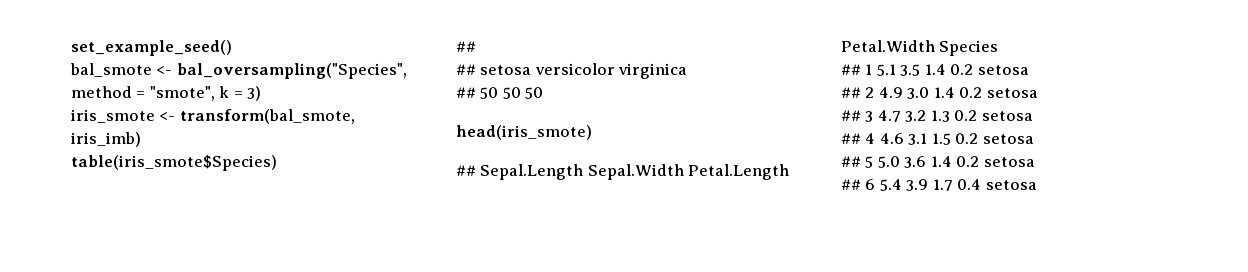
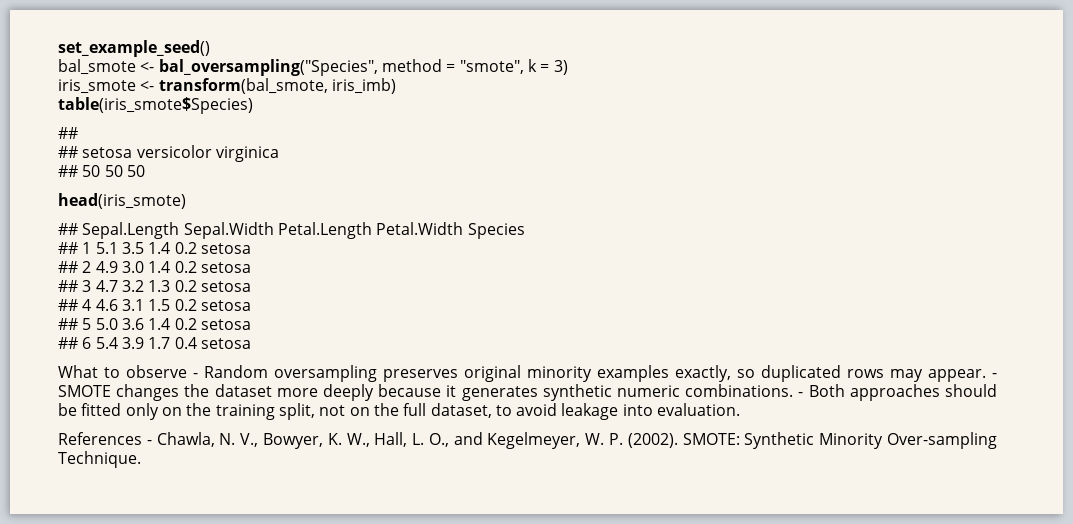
(1037, 185) none -> [58,365,997,382] [58,384,998,401] [58,403,741,420] [58,432,998,449] [58,451,141,468] // What to observe - Random oversampling preserves original minority examples exactly, so duplicated rows may appear. - SMOTE changes the dataset more deeply because it generates synthetic numeric combinations. - Both approaches should be fitted only on the training split, not on the full dataset, to avoid leakage into evaluation. // References - Chawla, N. V., Bowyer, K. W., Hall, L. O., and Kegelmeyer, W. P. (2002). SMOTE: Synthetic Minority Over-sampling Technique.

